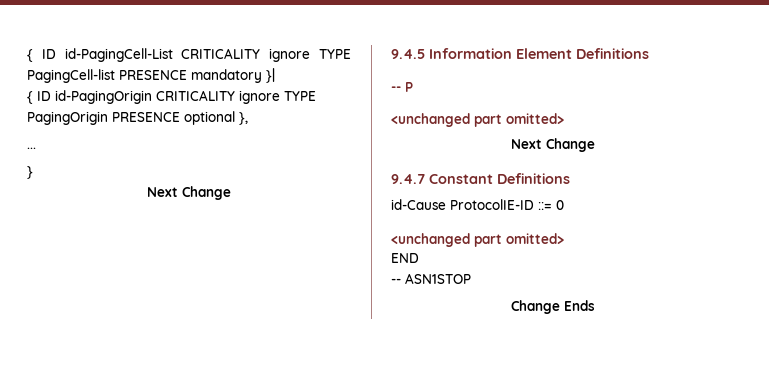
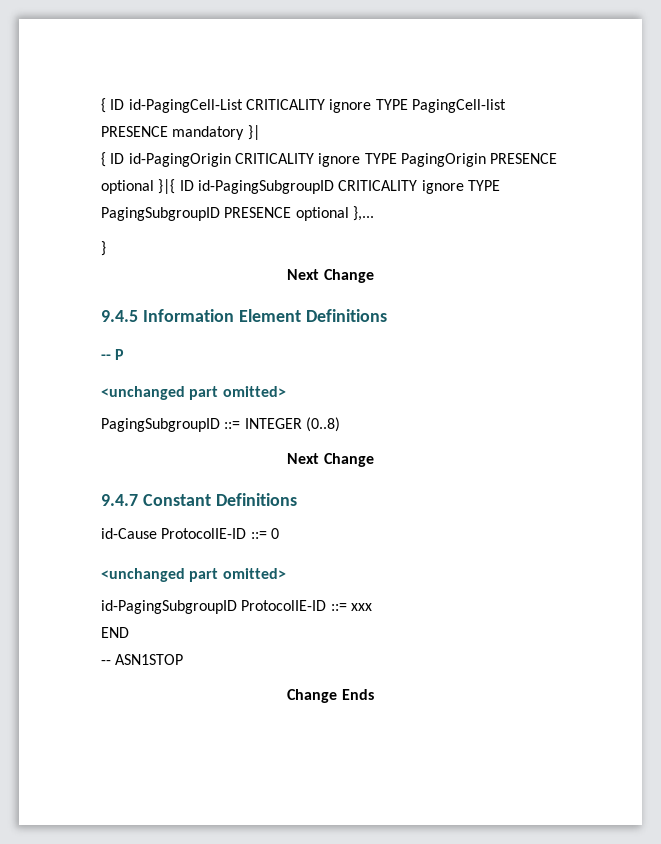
[239,112,248,125] [27,147,36,149] }, // ... -> [158,179,500,194] [101,206,374,221] }|{ ID id-PagingSubgroupID CRITICALITY ignore TYPE PagingSubgroupID PRESENCE optional },...
(564, 118) none -> [101,417,340,432] // PagingSubgroupID ::= INTEGER (0..8)
(564, 238) none -> [101,600,372,614] // id-PagingSubgroupID ProtocolIE-ID ::= xxx

